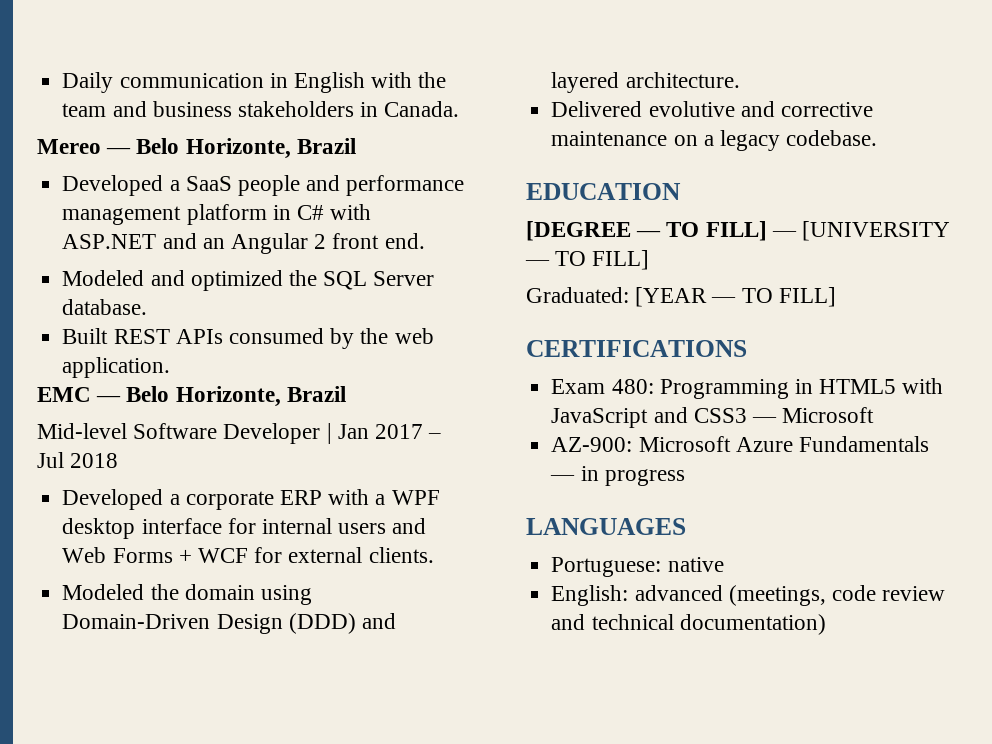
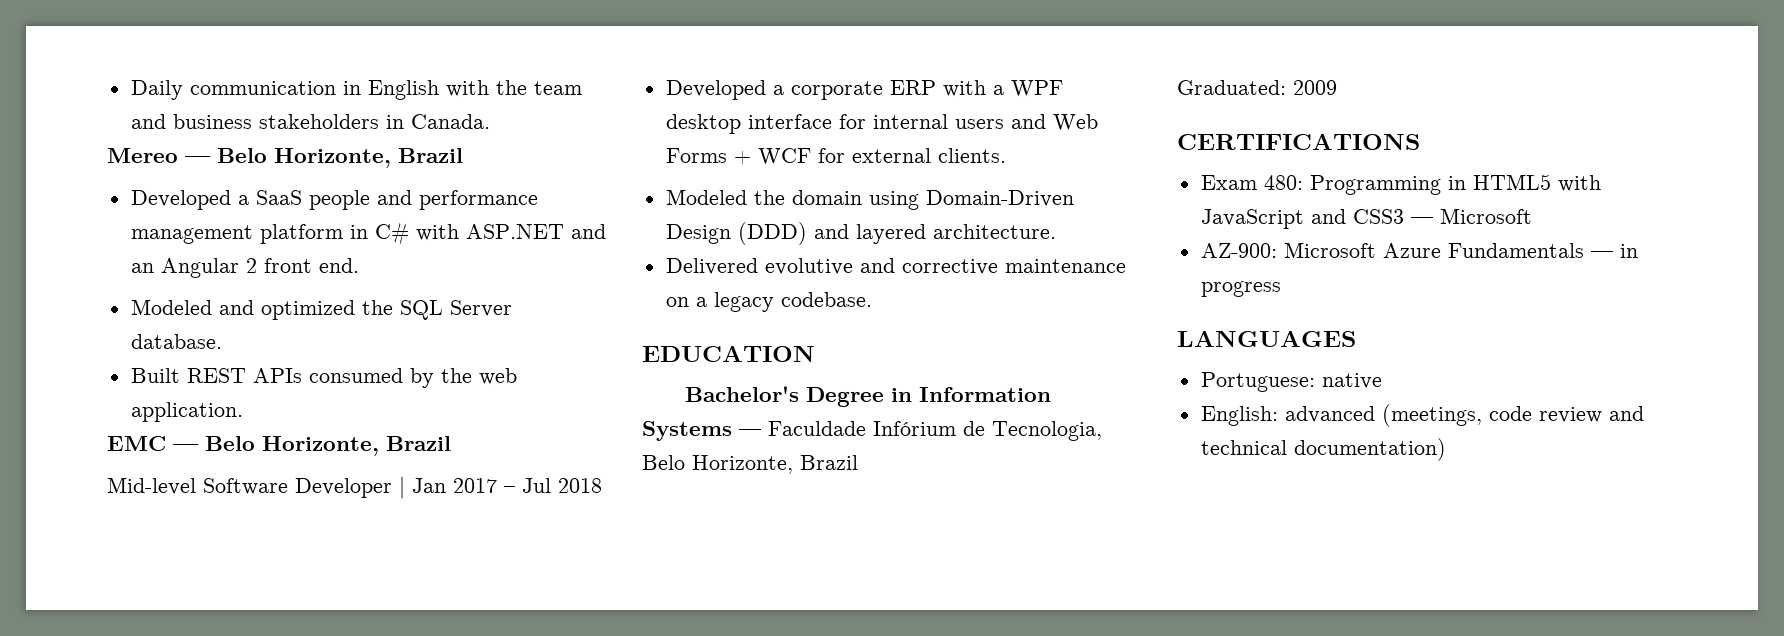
[526,221,951,241] [525,250,650,270] [526,287,836,307] [DEGREE — TO FILL] — [UNIVERSITY — TO FILL] // Graduated: [YEAR — TO FILL] -> [685,386,1052,407] [642,421,1102,441] [642,455,858,474] [1177,80,1337,95] Bachelor's Degree in Information Systems — Faculdade Infórium de Tecnologia, Belo Horizonte, Brazil // Graduated: 2009

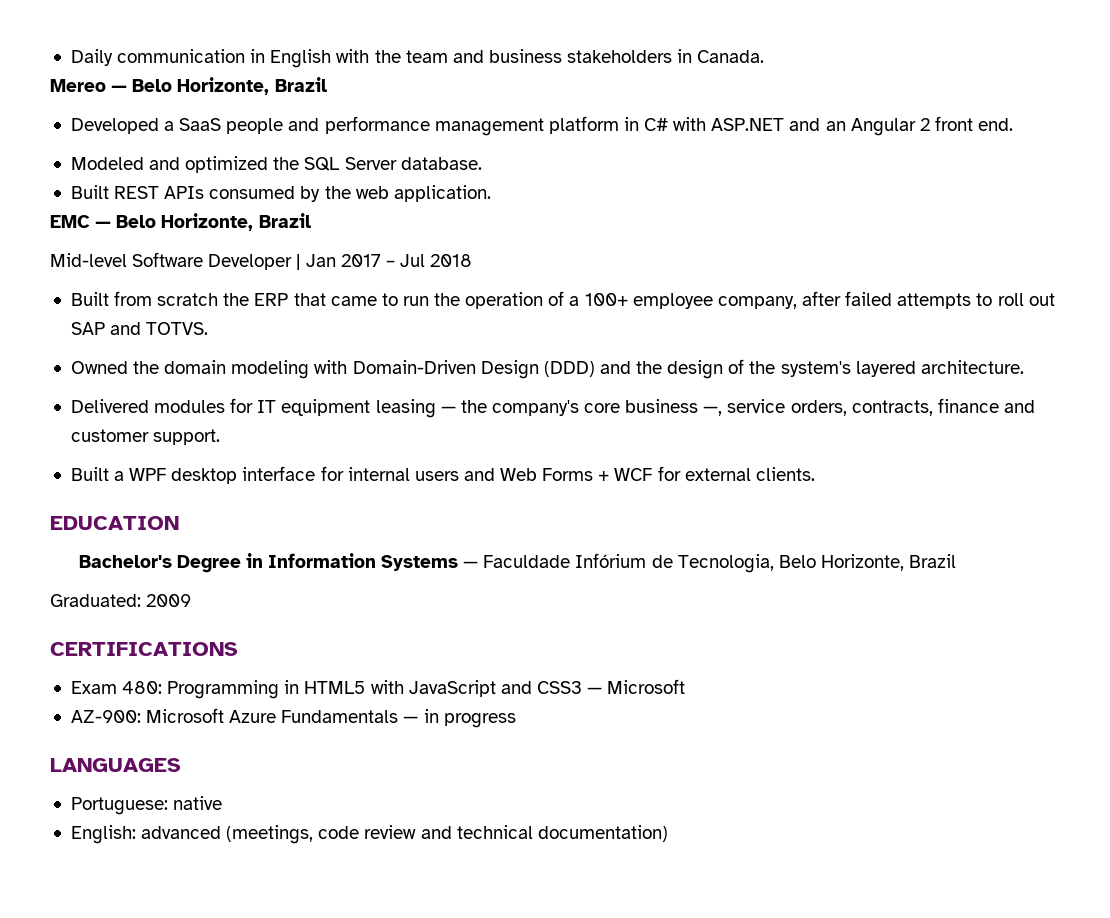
[665,80,986,100] Developed a corporate ERP with -> [70,291,1055,309] [70,322,209,335] [70,359,1024,379] [70,398,1035,418] [70,429,221,445] [70,467,109,481] Built from scratch the ERP that came to run the operation of a 100+ employee company, after failed attempts to roll out SAP and TOTVS. // Owned the domain modeling with Domain-Driven Design (DDD) and the design of the system's layered architecture. // Delivered modules for IT equipment leasing — the company's core business —, service orders, contracts, finance and customer support. // Built
[665,189,1074,210] [665,222,1056,245] [665,258,1126,275] [665,292,872,312] // Modeled the domain using Domain-Driven Design (DDD) and layered architecture. // Delivered evolutive and corrective maintenance on a legacy codebase. -> (815, 474) none

